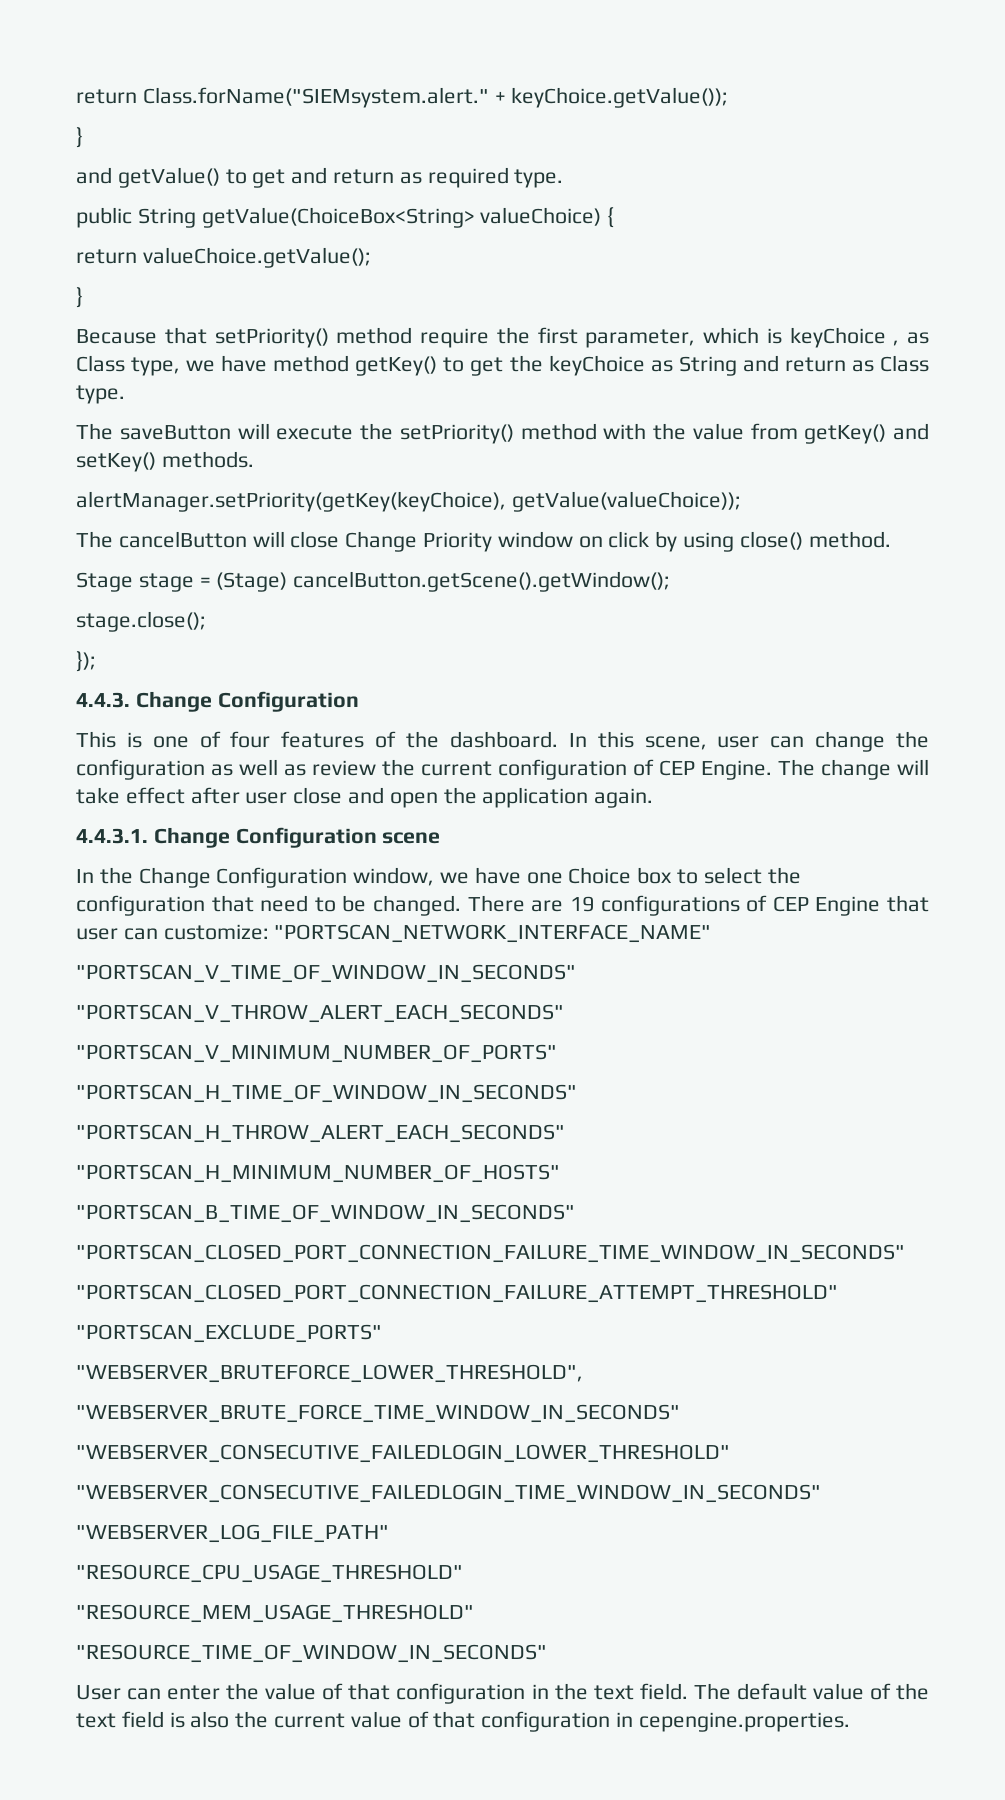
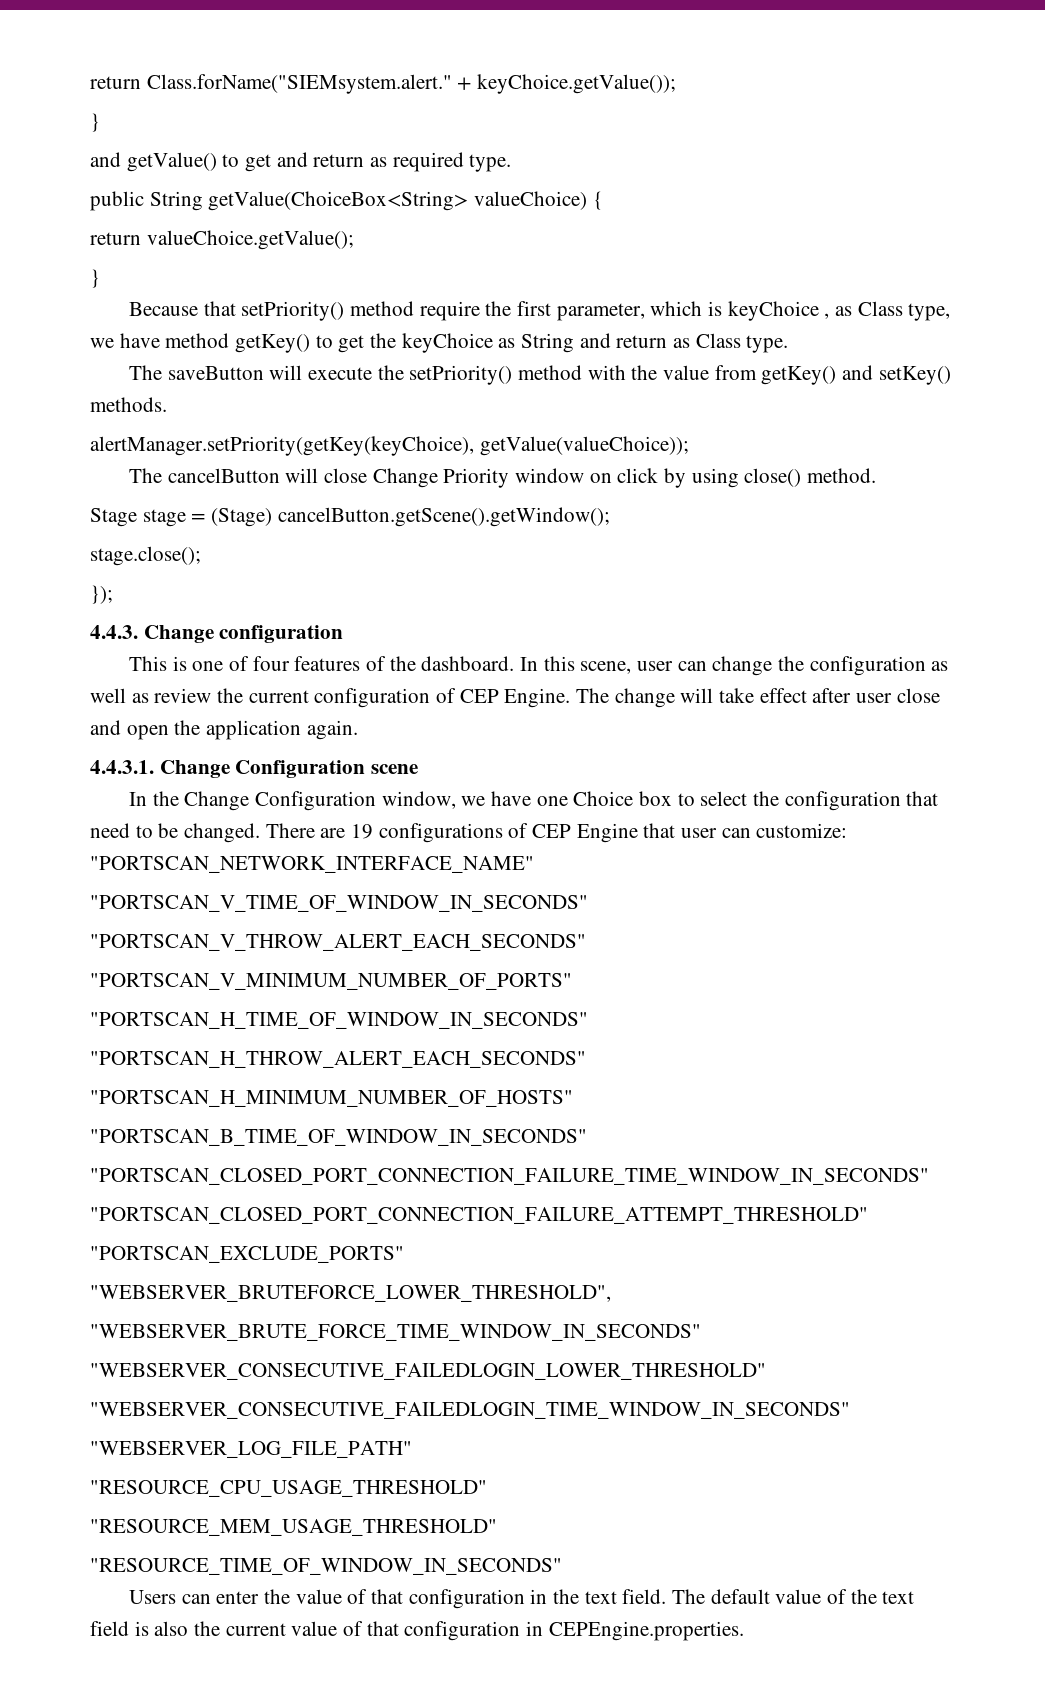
[217,691,359,712] Configuration -> [219,625,344,643] configuration
[76,1685,121,1700] User -> [128,1590,176,1604] Users
[638,1712,850,1732] cepengine.properties. -> [548,1621,744,1641] CEPEngine.properties.

